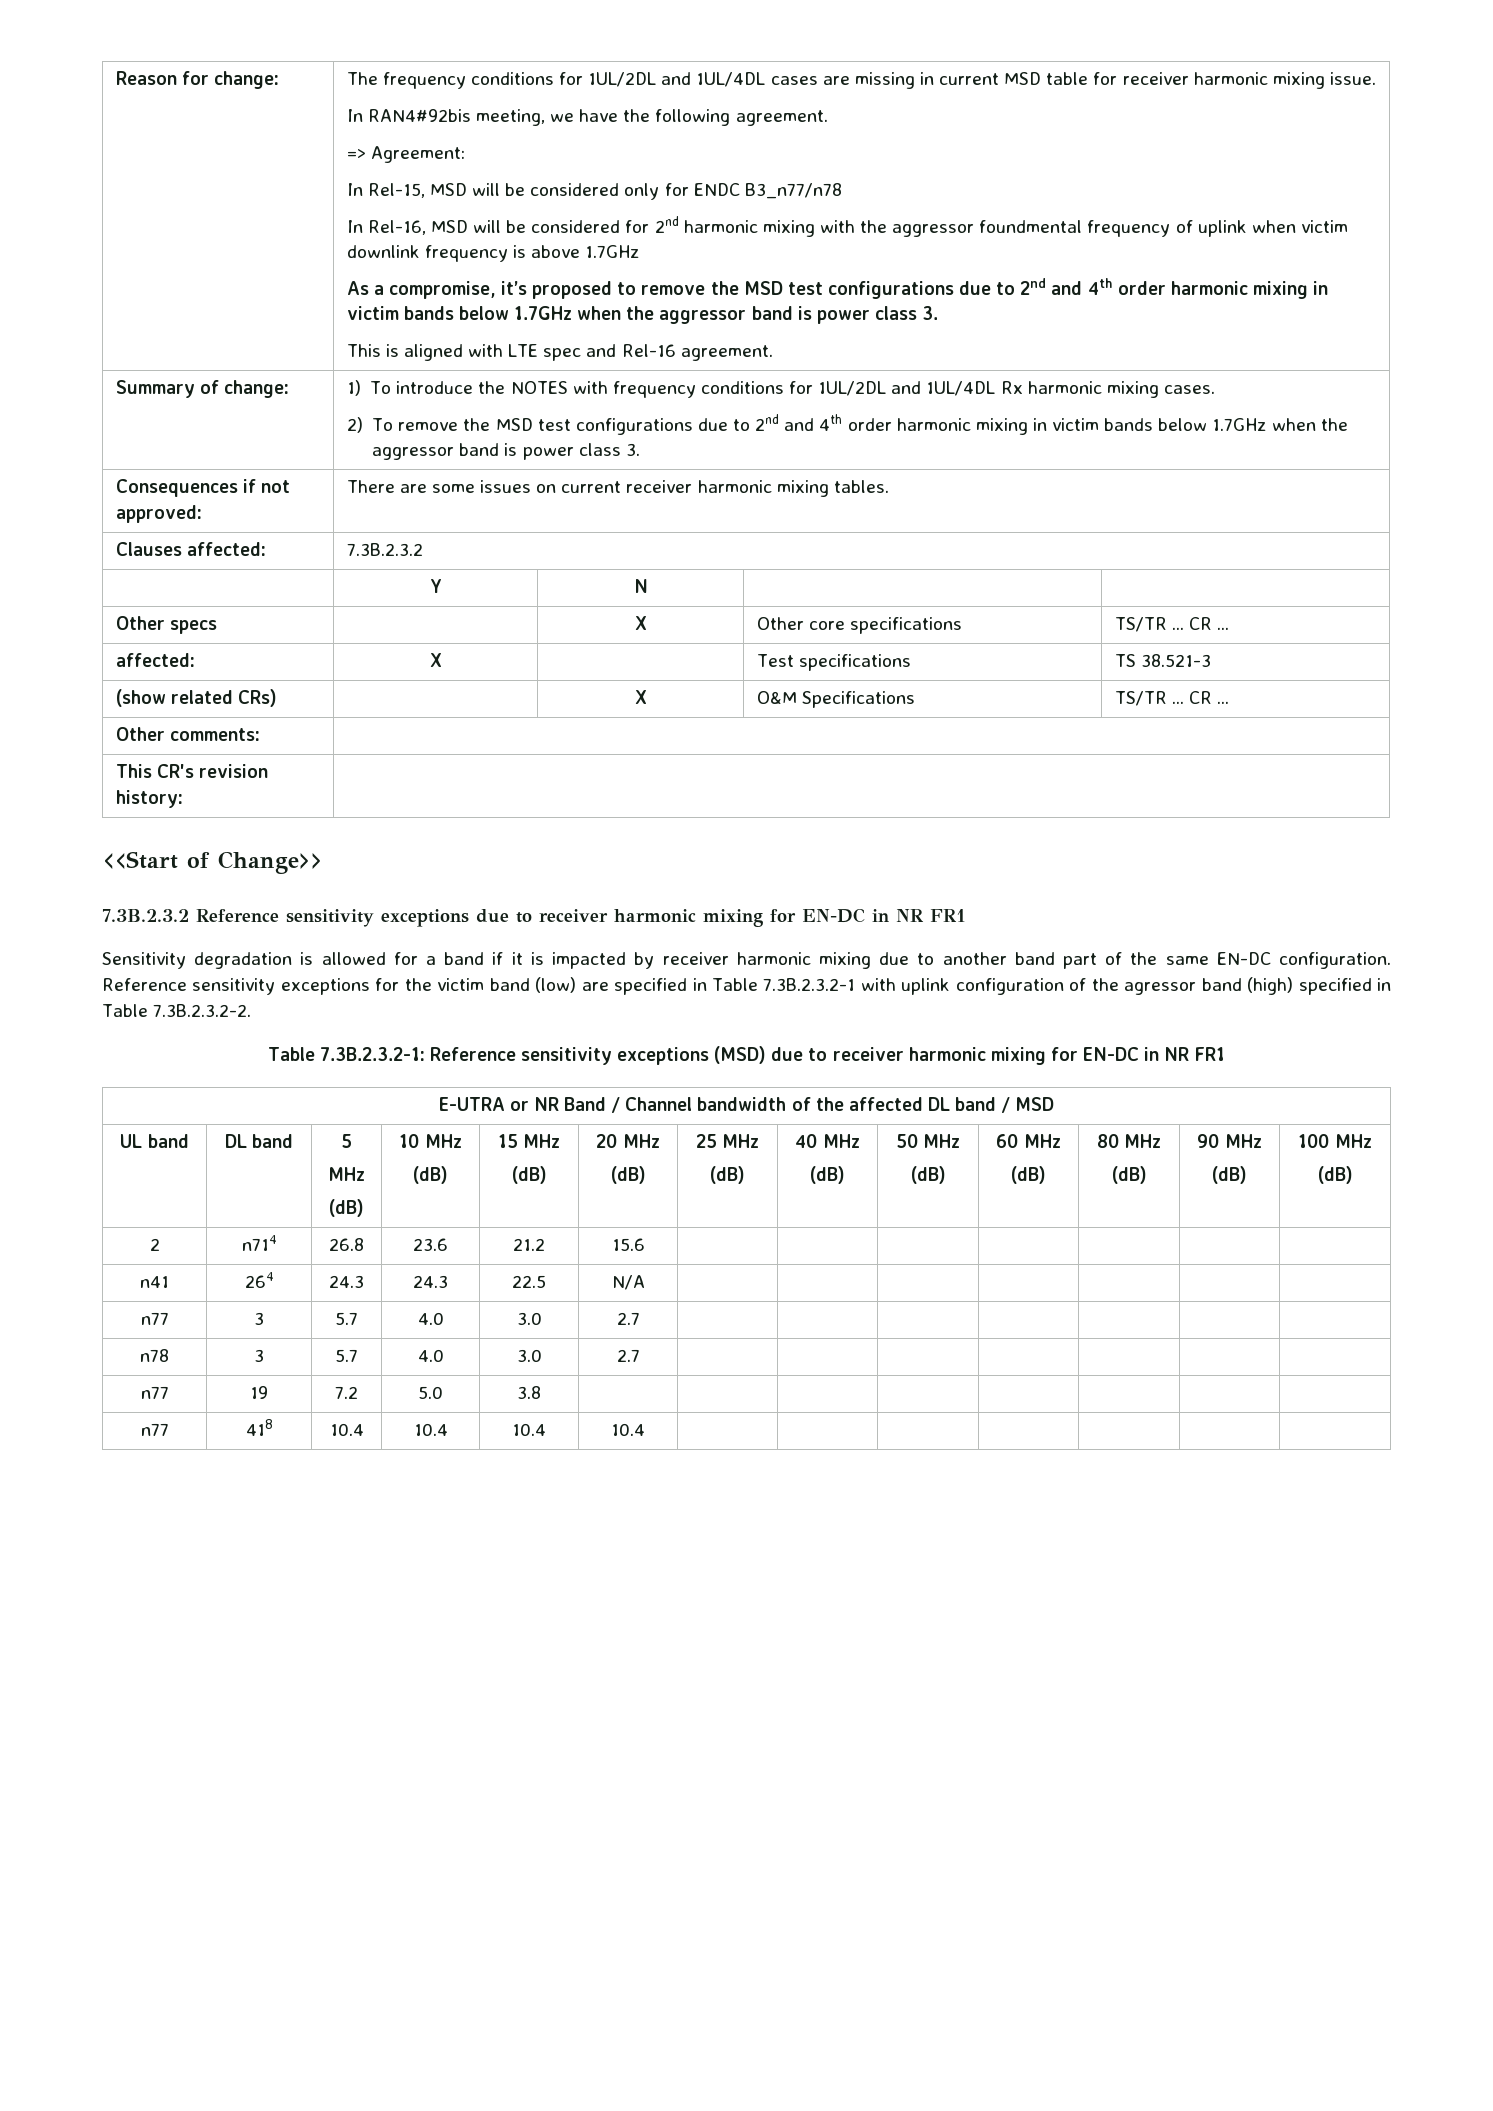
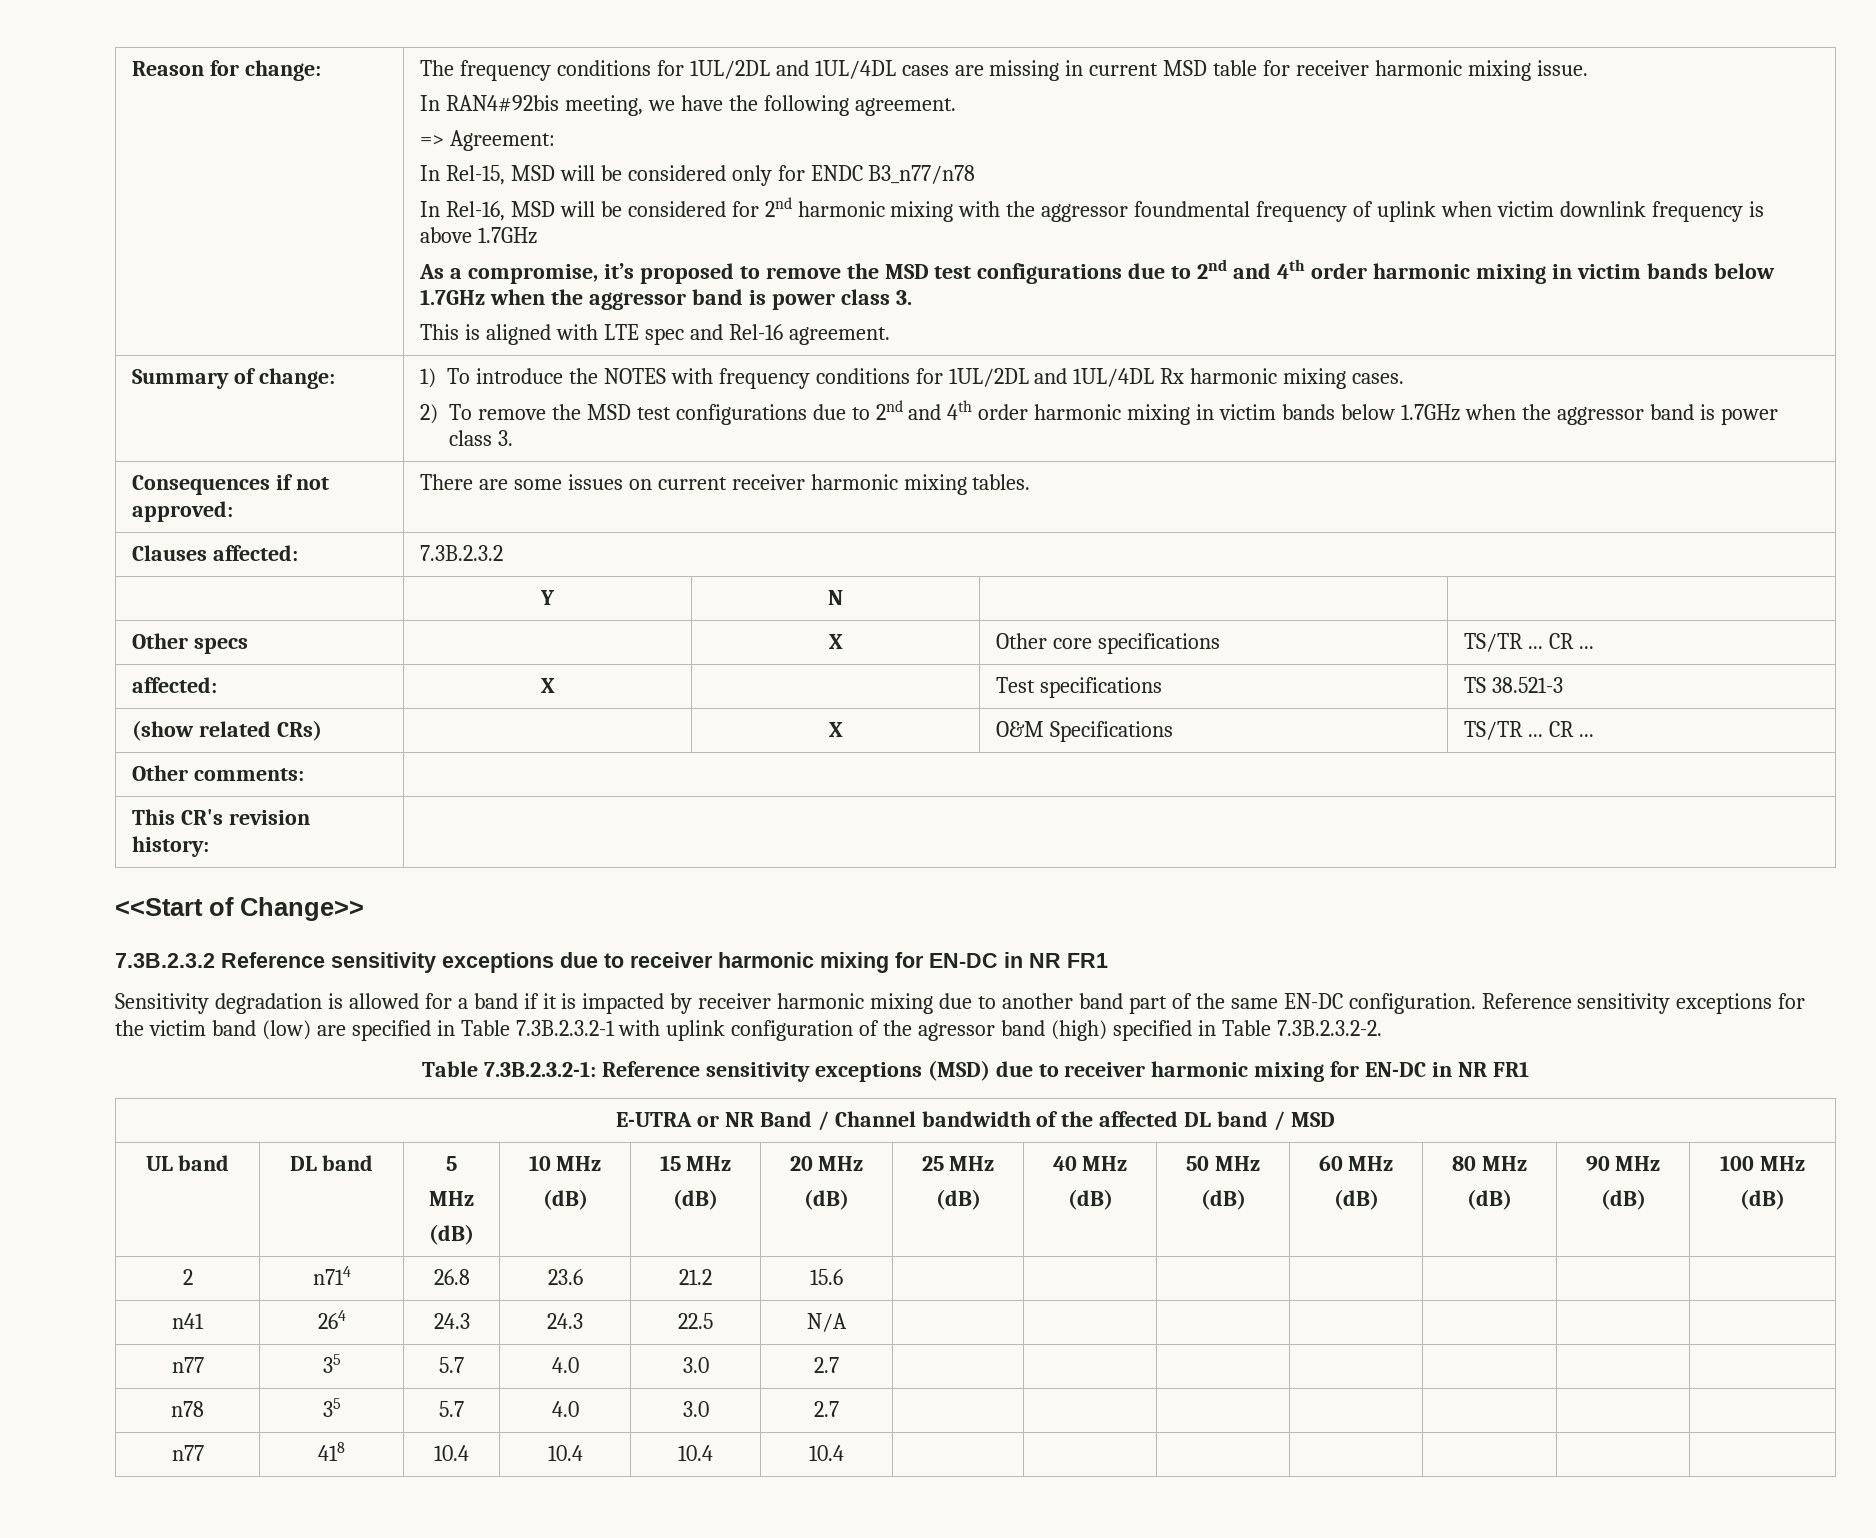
[254,1312,264,1325] 3 -> [322,1354,341,1373] 35
[254,1349,264,1362] [335,1349,358,1362] [417,1349,444,1362] [516,1349,542,1362] [616,1349,640,1362] [140,1386,169,1399] [250,1386,268,1399] [335,1386,358,1399] [418,1386,443,1399] [517,1386,541,1399] 3 | 5.7 | 4.0 | 3.0 | 2.7 | | | | | | | // n77 | 19 | 7.2 | 5.0 | 3.8 | | | | | | | | -> [322,1398,341,1417] [439,1401,464,1417] [551,1401,579,1417] [682,1401,709,1417] [814,1401,839,1417] 35 | 5.7 | 4.0 | 3.0 | 2.7 | | | | | | |

